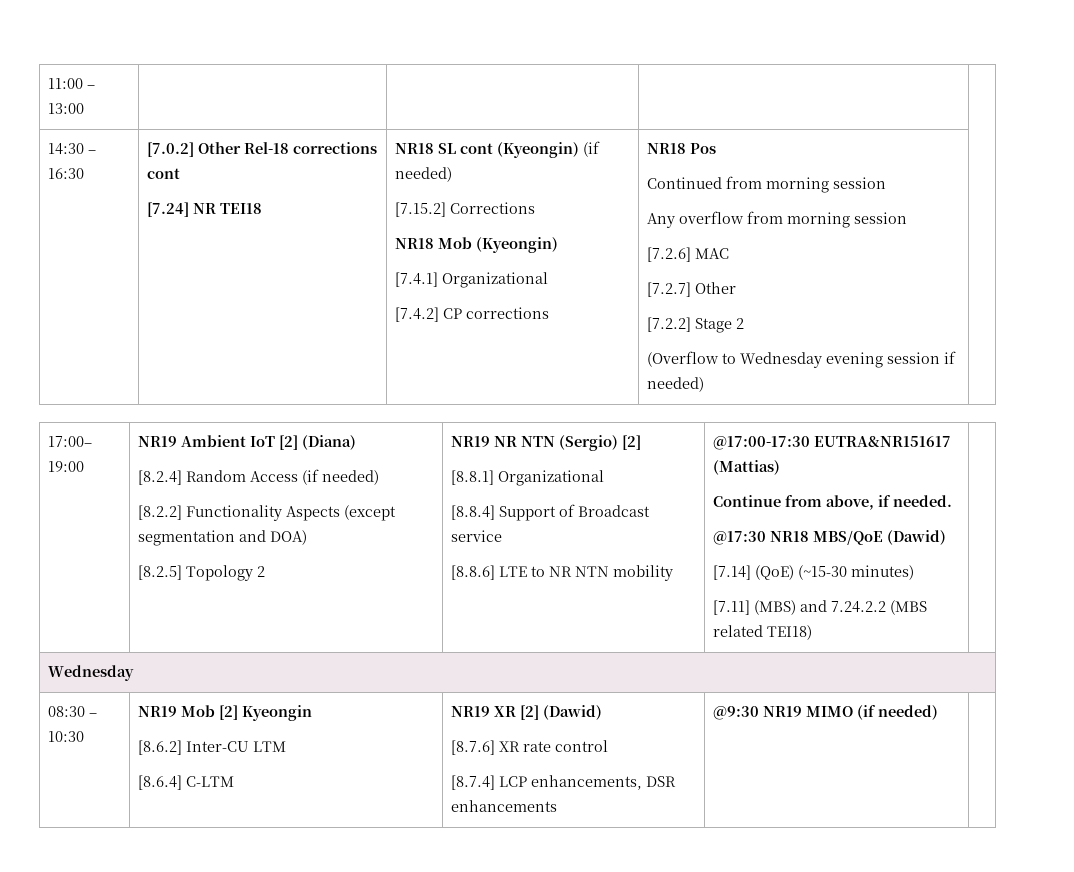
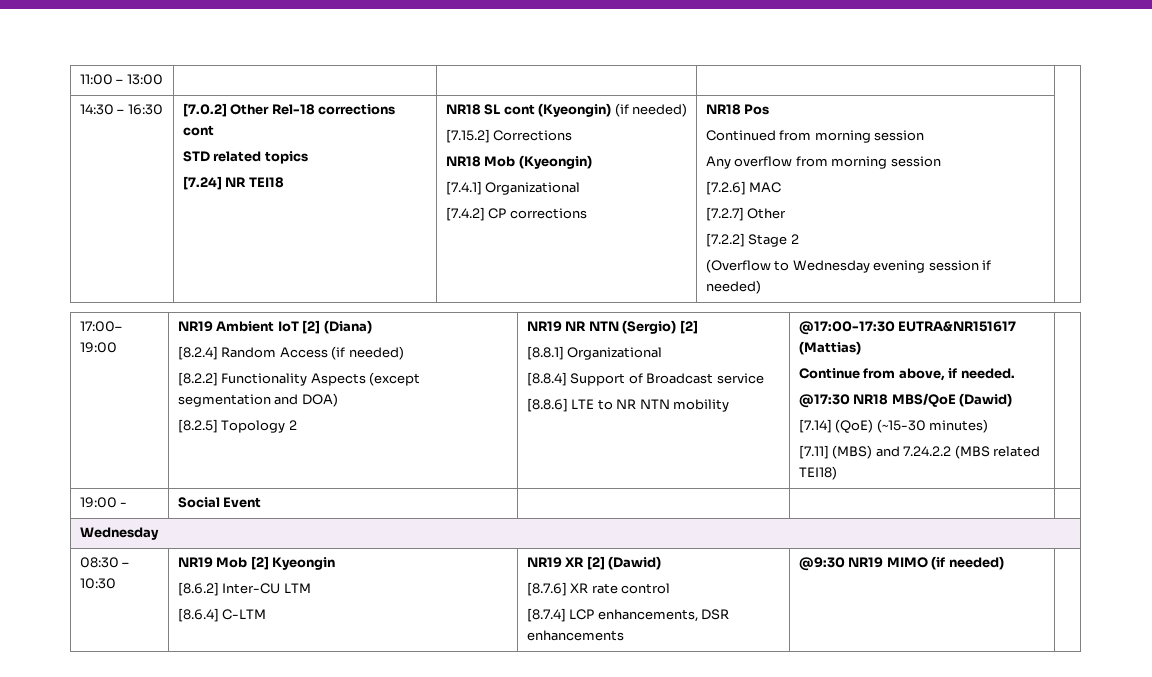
(181, 173) none -> [182,151,308,164] // STD related topics
(813, 632) none -> [79,497,128,508] [177,497,262,508] // 19:00 - | Social Event | | |

